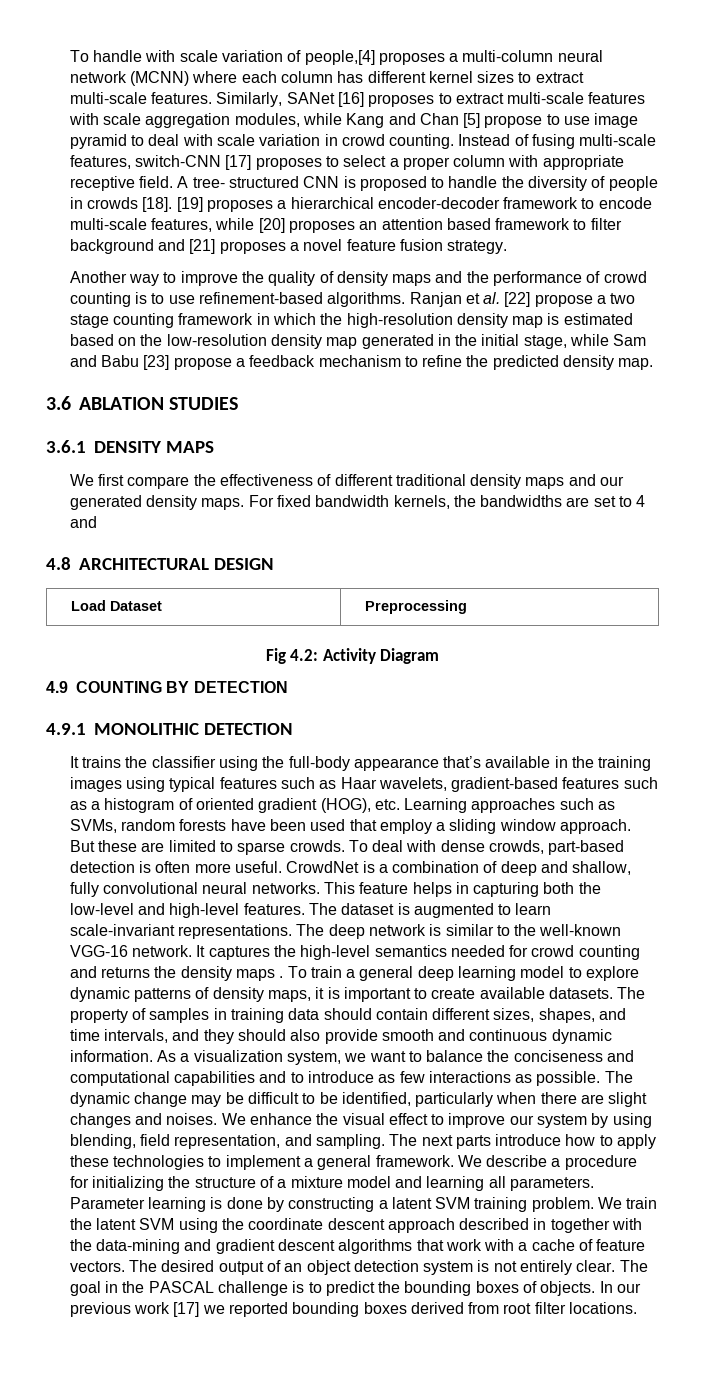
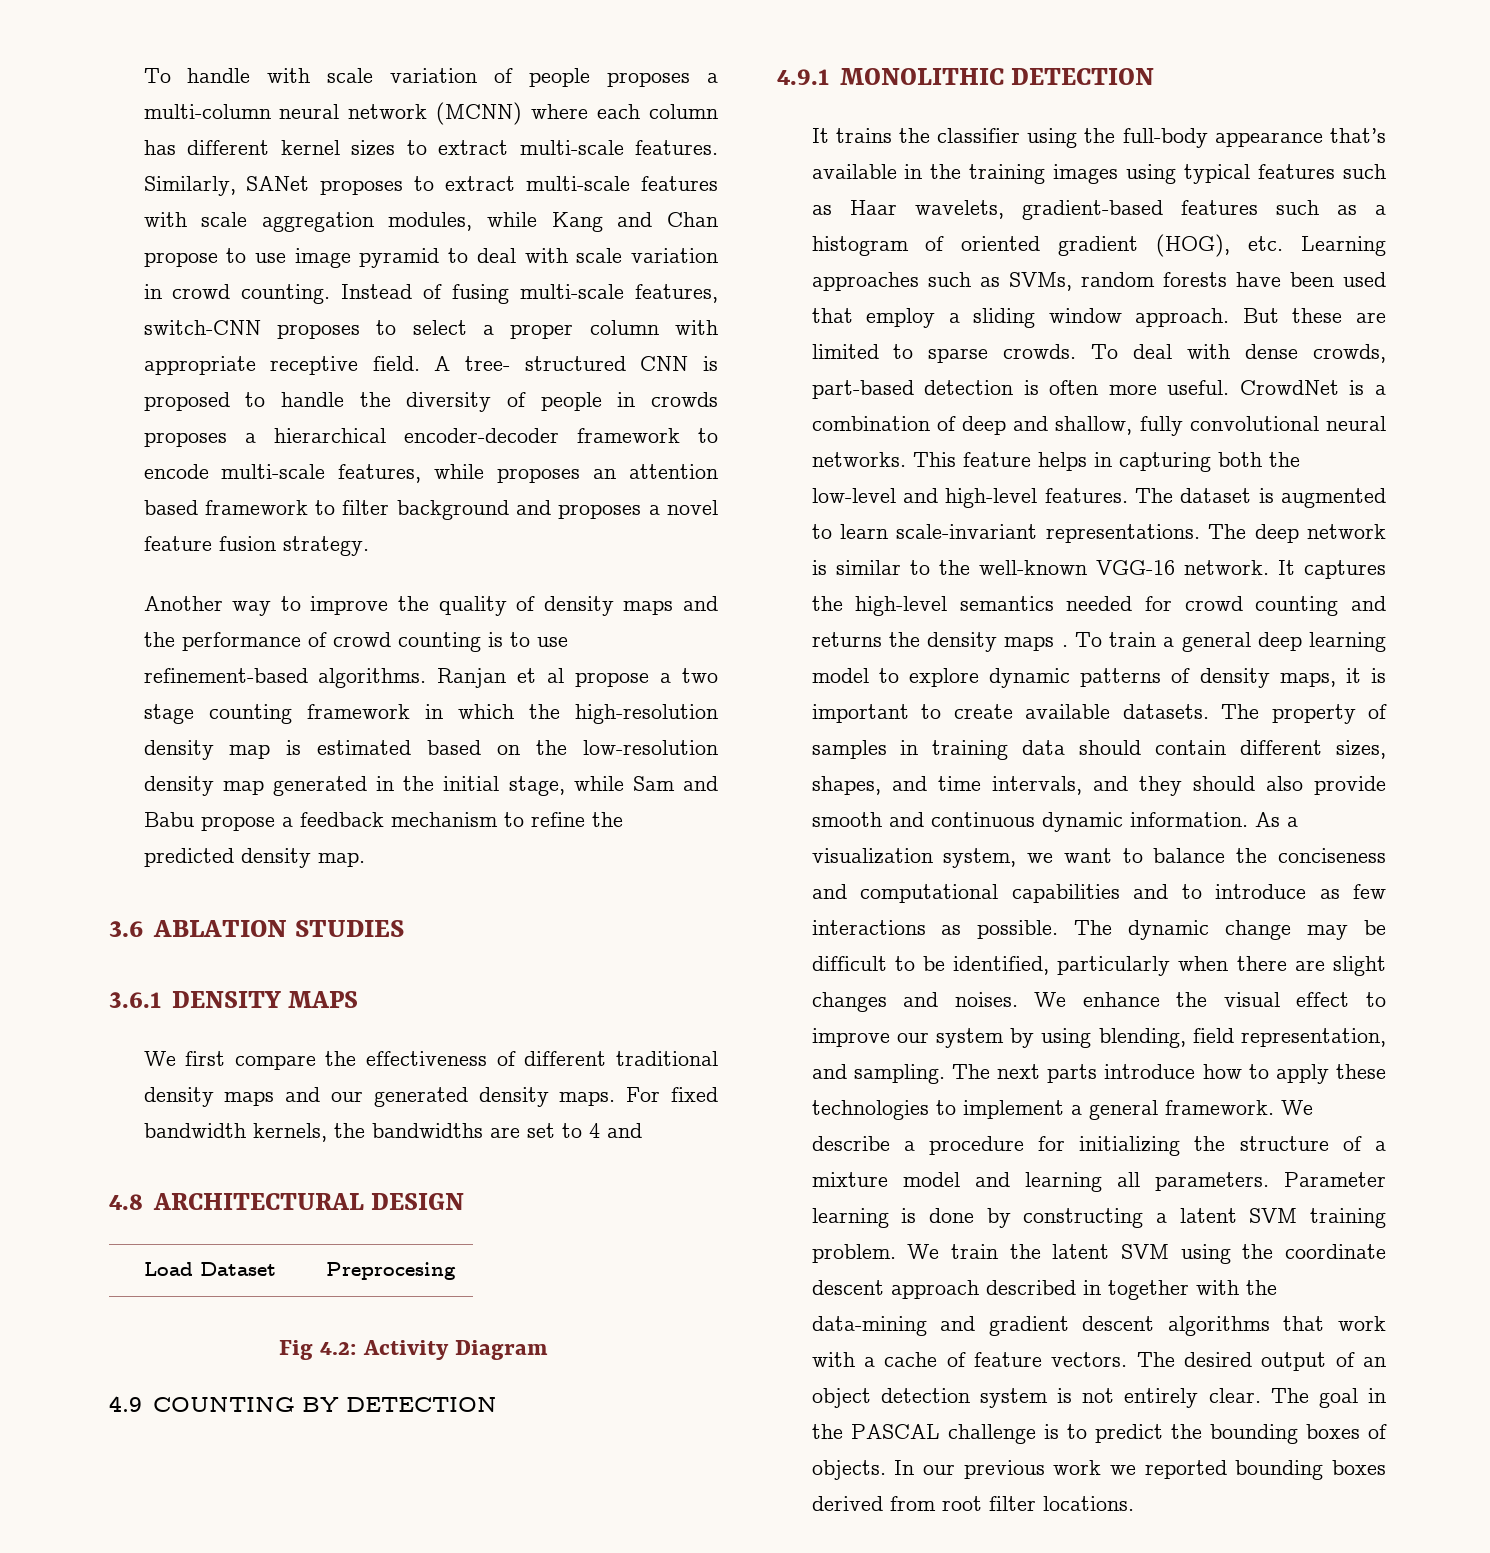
[304,50,375,65] people,[4] -> [529,68,591,87] people
[337,92,364,107] [16] -> (310, 183) none
[463,113,481,128] [5] -> (718, 219) none
[225,155,252,170] [17] -> (261, 327) none
[142,197,203,212] [18]. [19] -> (719, 399) none
[258,218,285,233] [20] -> (485, 471) none
[189,239,216,254] [21] -> (552, 507) none
[483,292,531,307] al. [22] -> [547,668,565,683] al
[143,355,170,370] [23] -> (194, 819) none
[364,600,467,614] Preprocessing -> [326,1262,457,1280] Preprocesing
[173,1302,200,1317] [17] -> (1102, 1467) none

